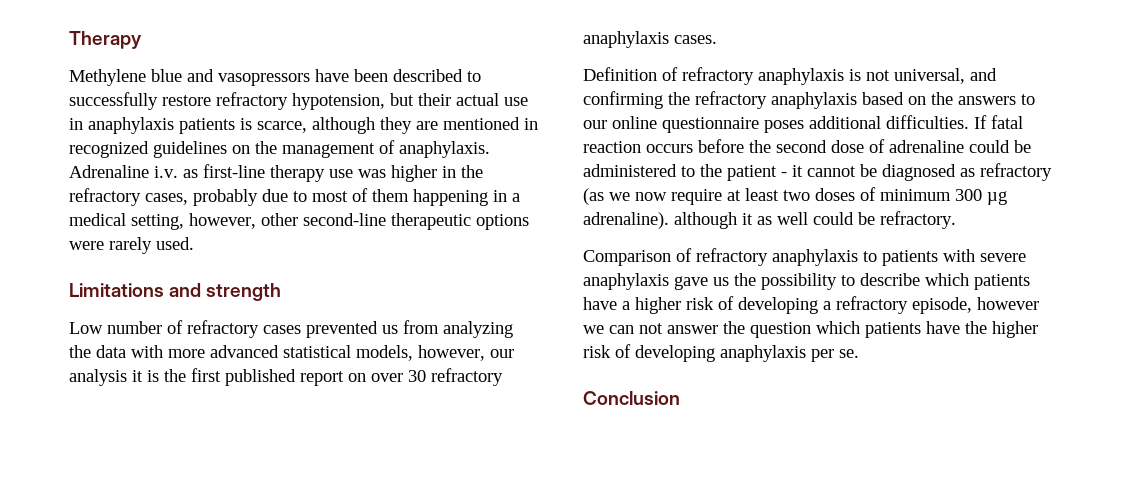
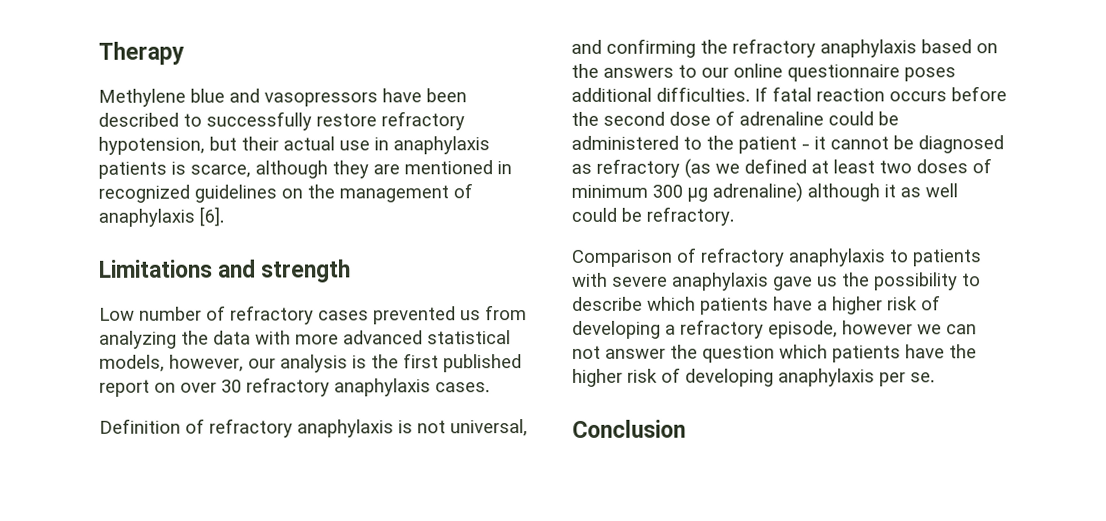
[399,141,490,158] [69,164,483,182] [69,188,520,206] [69,213,529,230] [69,237,194,254] anaphylaxis. Adrenaline i.v. as first-line therapy use was higher in the refractory cases, probably due to most of them happening in a medical setting, however, other second-line therapeutic options were rarely used. -> [98,206,224,227] anaphylaxis [6].
[132,370,143,382] it -> (348, 363) none
[635,189,722,205] now require -> [744,158,807,174] defined
[583,212,669,229] adrenaline). -> [712,182,803,203] adrenaline)

